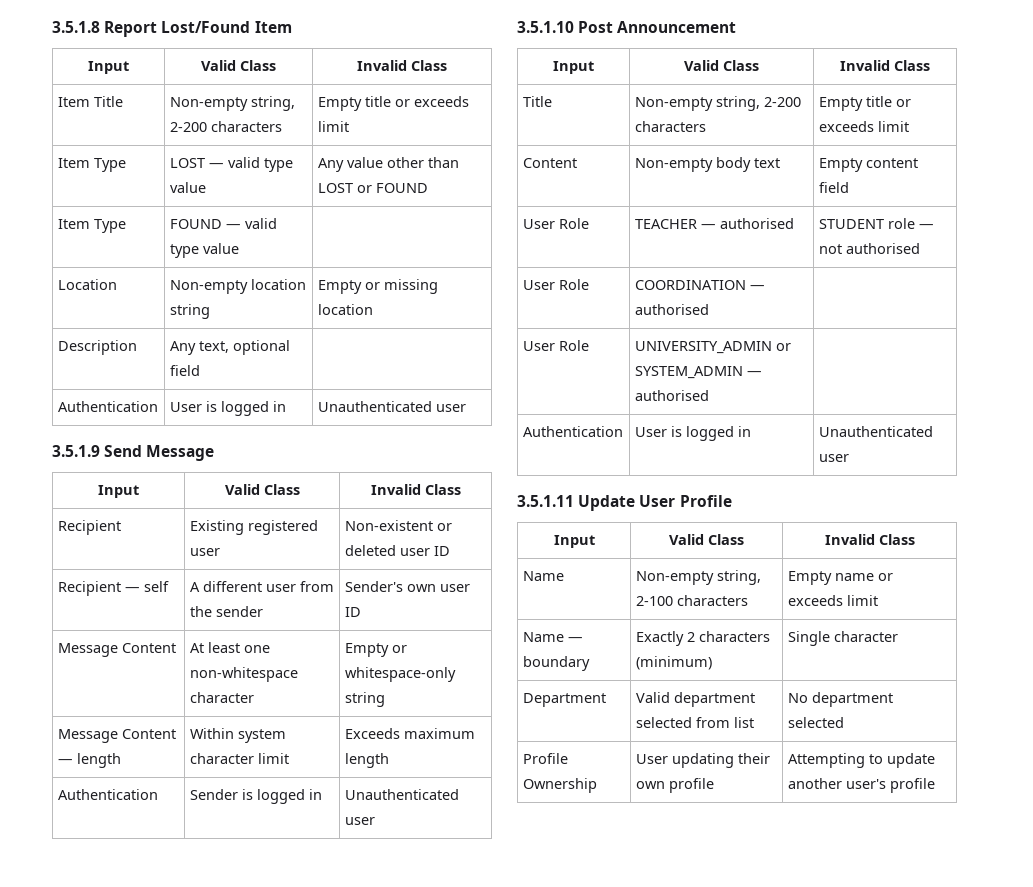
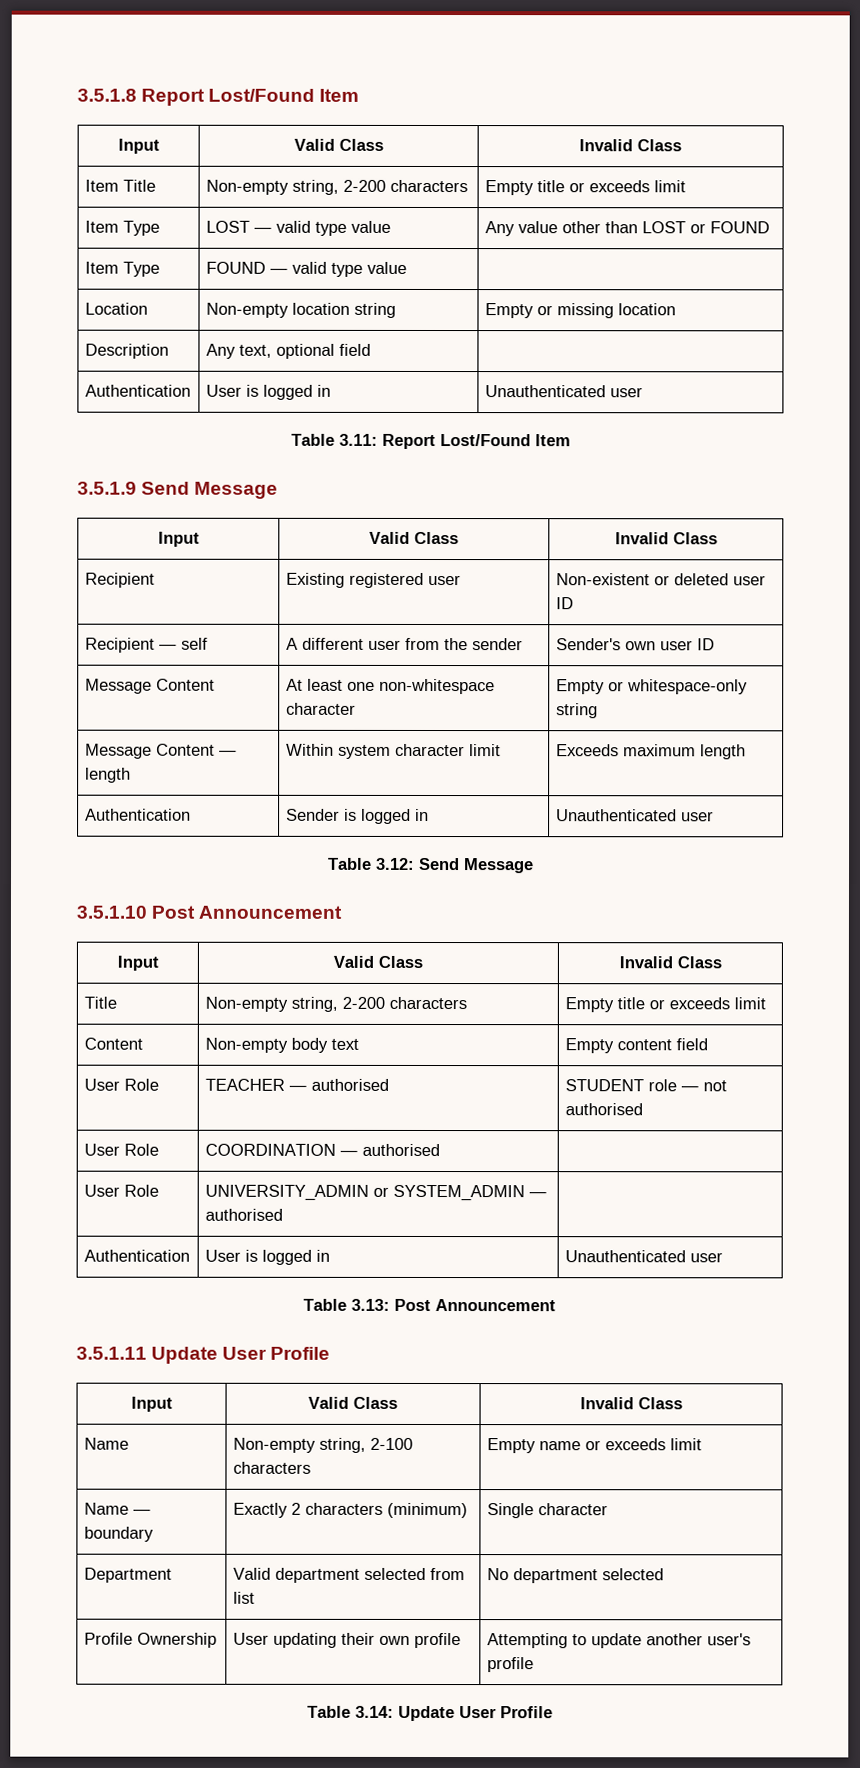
(466, 408) none -> [290,433,571,450] // Table 3.11: Report Lost/Found Item
(375, 821) none -> [327,857,534,874] // Table 3.12: Send Message
(849, 458) none -> [303,1298,556,1312] // Table 3.13: Post Announcement
(935, 785) none -> [306,1705,553,1722] // Table 3.14: Update User Profile

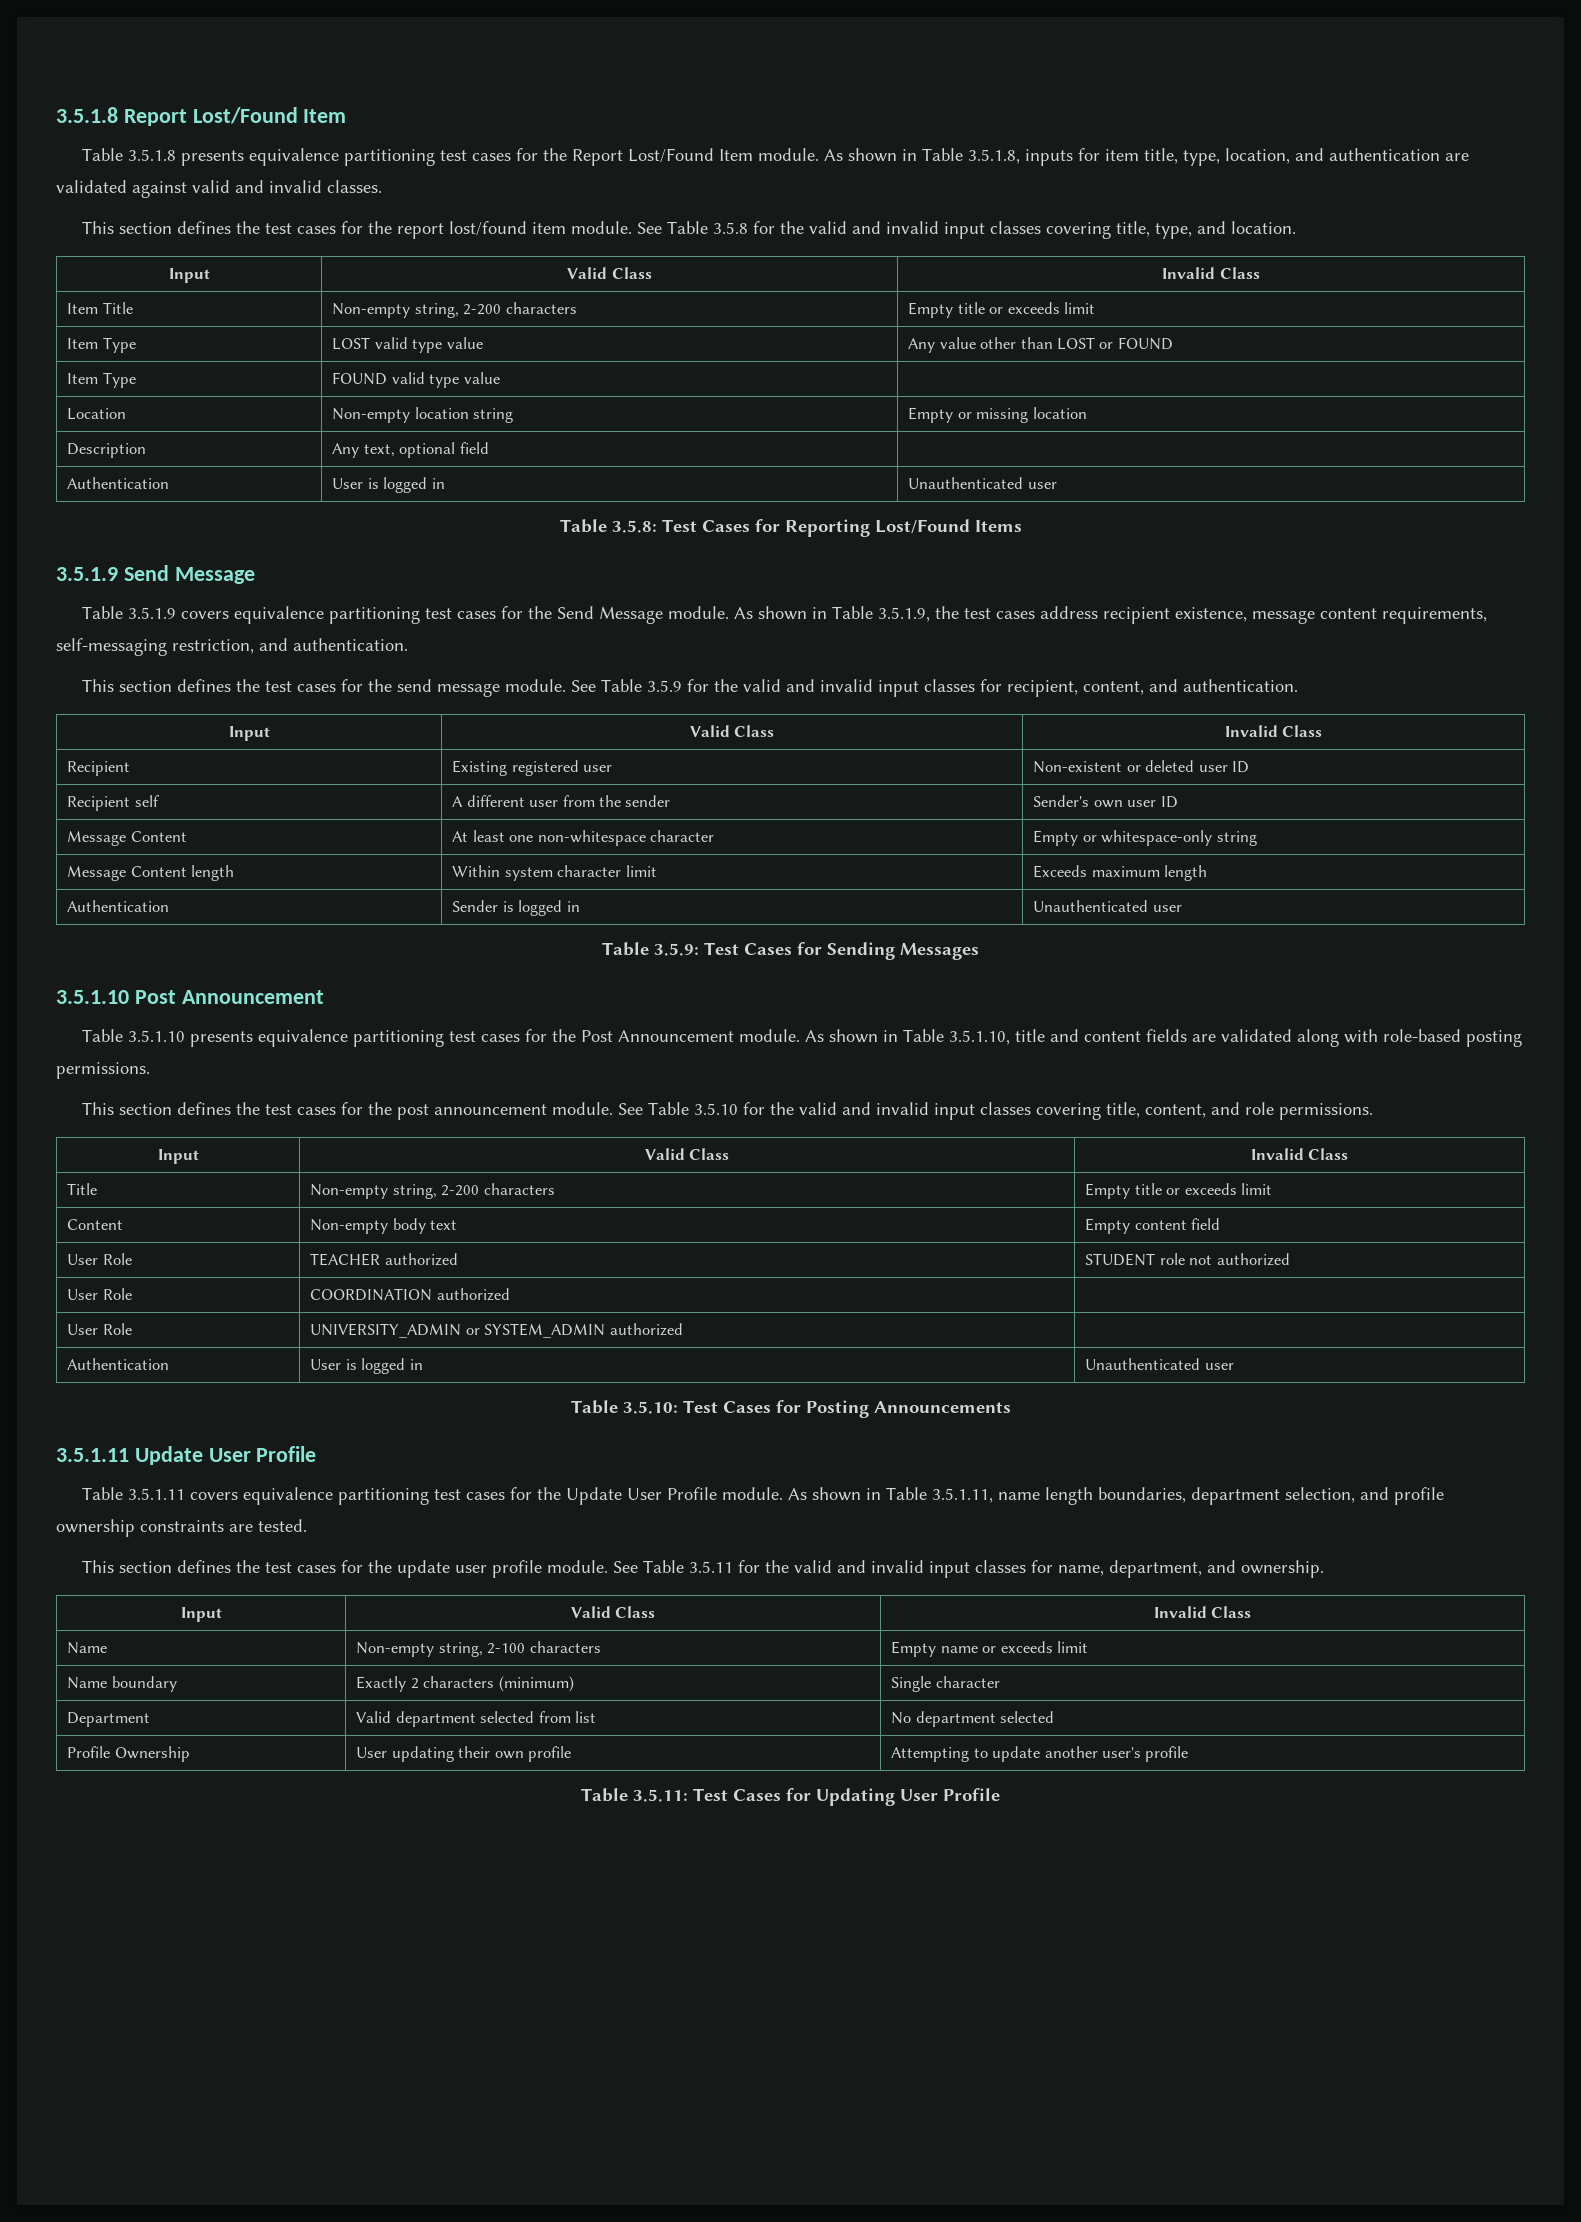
(360, 95) none -> [81,148,1469,166] [56,180,382,198] [81,221,1296,239] // Table 3.5.1.8 presents equivalence partitioning test cases for the Report Lost/Found Item module. As shown in Table 3.5.1.8, inputs for item title, type, location, and authentication are validated against valid and invalid classes. // This section defines the test cases for the report lost/found item module. See Table 3.5.8 for the valid and invalid input classes covering title, type, and location.
[253,227,272,233] — -> (371, 343) none
[269,268,288,274] — -> (388, 378) none
[338,433,571,450] [77,481,279,499] 3.11: Report Lost/Found Item // 3.5.1.9 Send Message -> [611,519,1022,537] [56,565,255,584] [81,606,1487,624] [56,638,408,656] [81,679,1298,697] 3.5.8: Test Cases for Reporting Lost/Found Items // 3.5.1.9 Send Message // Table 3.5.1.9 covers equivalence partitioning test cases for the Send Message module. As shown in Table 3.5.1.9, the test cases address recipient existence, message content requirements, self-messaging restriction, and authentication. // This section defines the test cases for the send message module. See Table 3.5.9 for the valid and invalid input classes for recipient, content, and authentication.
[158,644,177,650] — -> (131, 803) none
[218,750,237,756] — -> (187, 871) none
[375,857,534,874] [76,905,343,919] 3.12: Send Message // 3.5.1.10 Post Announcement -> [654,942,979,960] [56,990,324,1004] [81,1029,1522,1047] [56,1062,150,1079] [81,1102,1373,1120] 3.5.9: Test Cases for Sending Messages // 3.5.1.10 Post Announcement // Table 3.5.1.10 presents equivalence partitioning test cases for the Post Announcement module. As shown in Table 3.5.1.10, title and content fields are validated along with role-based posting permissions. // This section defines the test cases for the post announcement module. See Table 3.5.10 for the valid and invalid input classes covering title, content, and role permissions.
[288,1078,389,1091] — authorised -> [384,1253,458,1266] authorized
[680,1080,727,1092] [564,1103,643,1116] — not authorised -> [1189,1253,1290,1266] not authorized
[339,1143,440,1157] — authorised -> [436,1288,510,1301] authorized
[528,1192,547,1198] [204,1208,283,1221] [83,1249,190,1262] [204,1249,330,1265] [564,1250,723,1263] [303,1298,556,1312] [76,1346,331,1364] — authorised | // Authentication | User is logged in | Unauthenticated user // Table 3.13: Post Announcement // 3.5.1.11 Update User Profile -> [609,1323,683,1336] [67,1358,170,1370] [310,1358,423,1374] [1085,1358,1234,1370] [570,1400,1011,1418] [56,1446,317,1465] [81,1487,1444,1505] [56,1519,307,1537] [81,1560,1324,1578] authorized | // Authentication | User is logged in | Unauthenticated user // Table 3.5.10: Test Cases for Posting Announcements // 3.5.1.11 Update User Profile // Table 3.5.1.11 covers equivalence partitioning test cases for the Update User Profile module. As shown in Table 3.5.1.11, name length boundaries, department selection, and profile ownership constraints are tested. // This section defines the test cases for the update user profile module. See Table 3.5.11 for the valid and invalid input classes for name, department, and ownership.
[132,1509,151,1515] — -> (108, 1683) none
[354,1705,455,1722] 3.14: Update -> [633,1788,895,1806] 3.5.11: Test Cases for Updating

